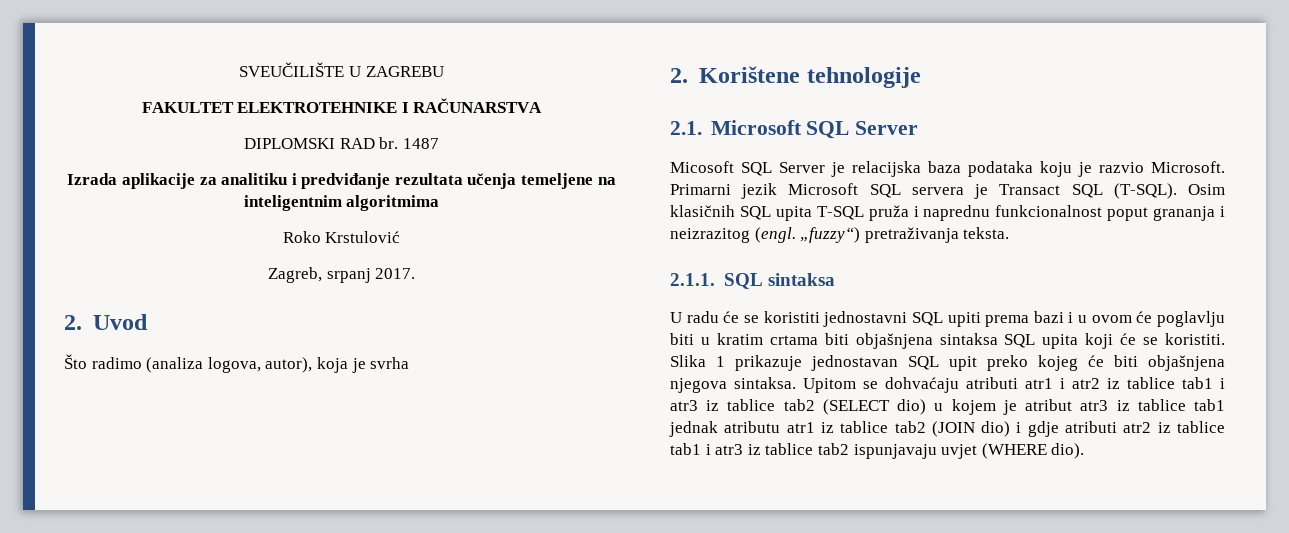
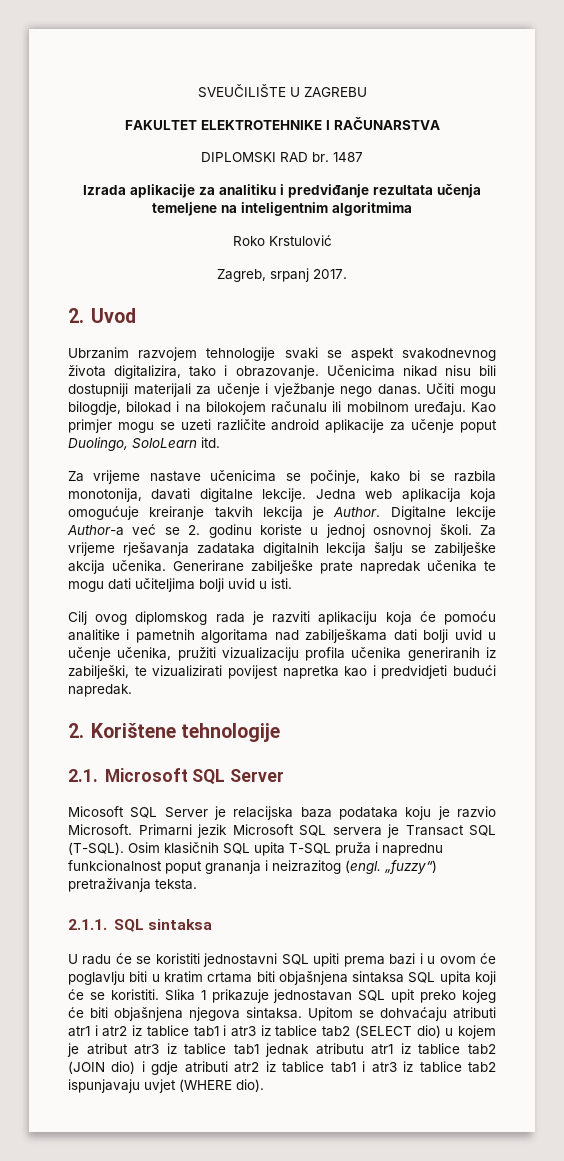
[64,354,410,373] Što radimo (analiza logova, autor), koja je svrha -> [68,347,497,361] [68,365,496,379] [68,383,496,397] [68,401,497,415] [68,419,498,433] [68,437,220,451] [68,470,497,484] [68,488,496,502] [68,506,496,520] [67,524,496,538] [68,542,496,556] [68,560,496,574] [68,578,292,592] [68,611,497,625] [68,629,497,643] [68,647,496,661] [68,665,496,679] [68,684,132,697] Ubrzanim razvojem tehnologije svaki se aspekt svakodnevnog života digitalizira, tako i obrazovanje. Učenicima nikad nisu bili dostupniji materijali za učenje i vježbanje nego danas. Učiti mogu bilogdje, bilokad i na bilokojem računalu ili mobilnom uređaju. Kao primjer mogu se uzeti različite android aplikacije za učenje poput Duolingo, SoloLearn itd. // Za vrijeme nastave učenicima se počinje, kako bi se razbila monotonija, davati digitalne lekcije. Jedna web aplikacija koja omogućuje kreiranje takvih lekcija je Author. Digitalne lekcije Author-a već se 2. godinu koriste u jednoj osnovnoj školi. Za vrijeme rješavanja zadataka digitalnih lekcija šalju se zabilješke akcija učenika. Generirane zabilješke prate napredak učenika te mogu dati učiteljima bolji uvid u isti. // Cilj ovog diplomskog rada je razviti aplikaciju koja će pomoću analitike i pametnih algoritama nad zabilješkama dati bolji uvid u učenje učenika, pružiti vizualizaciju profila učenika generiranih iz zabilješki, te vizualizirati povijest napretka kao i predvidjeti budući napredak.

